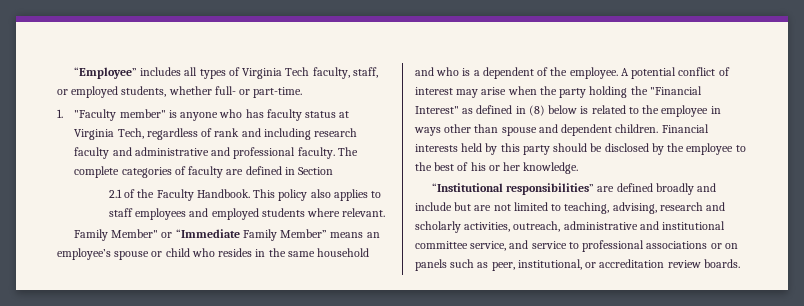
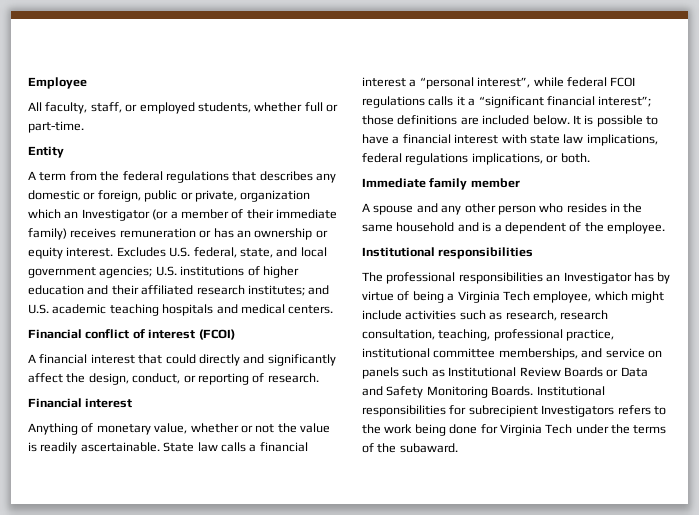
[73,67,310,79] “Employee” includes all types of Virginia Tech -> [28,77,87,89] [28,102,42,111] Employee // All
[214,86,236,95] full- -> [304,102,323,112] full
[57,109,350,121] [74,128,357,140] [74,147,358,159] [74,166,333,178] [108,189,382,201] [108,208,386,220] [73,229,380,241] [57,248,190,260] 1. "Faculty member" is anyone who has faculty status at Virginia Tech, regardless of rank and including research faculty and administrative and professional faculty. The complete categories of faculty are defined in Section // 2.1 of the Faculty Handbook. This policy also applies to staff employees and employed students where relevant. // Family Member" or “Immediate Family Member” means an employee’s spouse or child -> [28,146,64,158] [28,171,336,183] [28,190,311,202] [28,209,337,221] [28,228,328,240] [28,247,327,259] [28,266,299,278] [28,285,330,296] [28,304,334,316] [28,329,235,340] [28,354,336,366] [28,373,319,385] [28,398,133,408] [28,423,330,435] [28,442,308,454] [362,77,636,89] [362,96,652,108] [362,115,658,127] [362,134,658,146] [362,153,590,165] [362,178,520,190] [362,203,536,215] Entity // A term from the federal regulations that describes any domestic or foreign, public or private, organization which an Investigator (or a member of their immediate family) receives remuneration or has an ownership or equity interest. Excludes U.S. federal, state, and local government agencies; U.S. institutions of higher education and their affiliated research institutes; and U.S. academic teaching hospitals and medical centers. // Financial conflict of interest (FCOI) // A financial interest that could directly and significantly affect the design, conduct, or reporting of research. // Financial interest // Anything of monetary value, whether or not the value is readily ascertainable. State law calls a financial interest a “personal interest”, while federal FCOI regulations calls it a “significant financial interest”; those definitions are included below. It is possible to have a financial interest with state law implications, federal regulations implications, or both. // Immediate family member // A spouse and any other person
[436,67,460,76] who -> (479, 227) none
[620,67,730,79] [415,86,702,98] [415,105,721,117] [414,124,709,136] [415,143,746,155] [415,162,579,174] [431,183,717,195] [415,202,726,214] [415,221,659,233] A potential conflict of interest may arise when the party holding the "Financial Interest" as defined in (8) below is related to the employee in ways other than spouse and dependent children. Financial interests held by this party should be disclosed by the employee to the best of his or her knowledge. // “Institutional responsibilities” are defined broadly and include but are not limited to teaching, advising, research and scholarly activities, outreach, administrative and -> [362,247,534,259] [362,272,671,284] [362,291,664,303] [362,310,608,321] [362,329,615,341] // Institutional responsibilities // The professional responsibilities an Investigator has by virtue of being a Virginia Tech employee, which might include activities such as research, research consultation, teaching, professional practice,
[470,241,507,251] service, -> [498,348,578,360] memberships,
[568,240,738,252] [415,259,740,271] to professional associations or on panels such as peer, institutional, or accreditation review boards. -> [647,350,662,358] [362,367,648,379] [362,386,605,398] [362,405,666,417] [362,424,667,436] [362,443,458,453] on panels such as Institutional Review Boards or Data and Safety Monitoring Boards. Institutional responsibilities for subrecipient Investigators refers to the work being done for Virginia Tech under the terms of the subaward.

